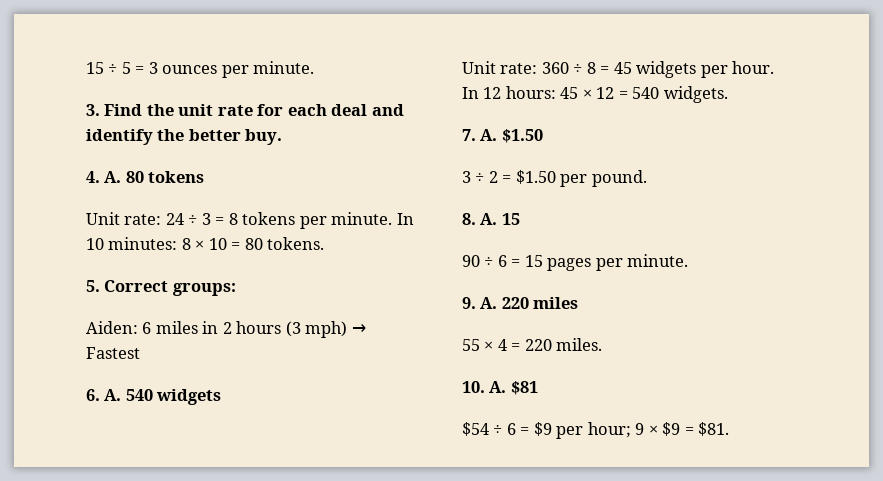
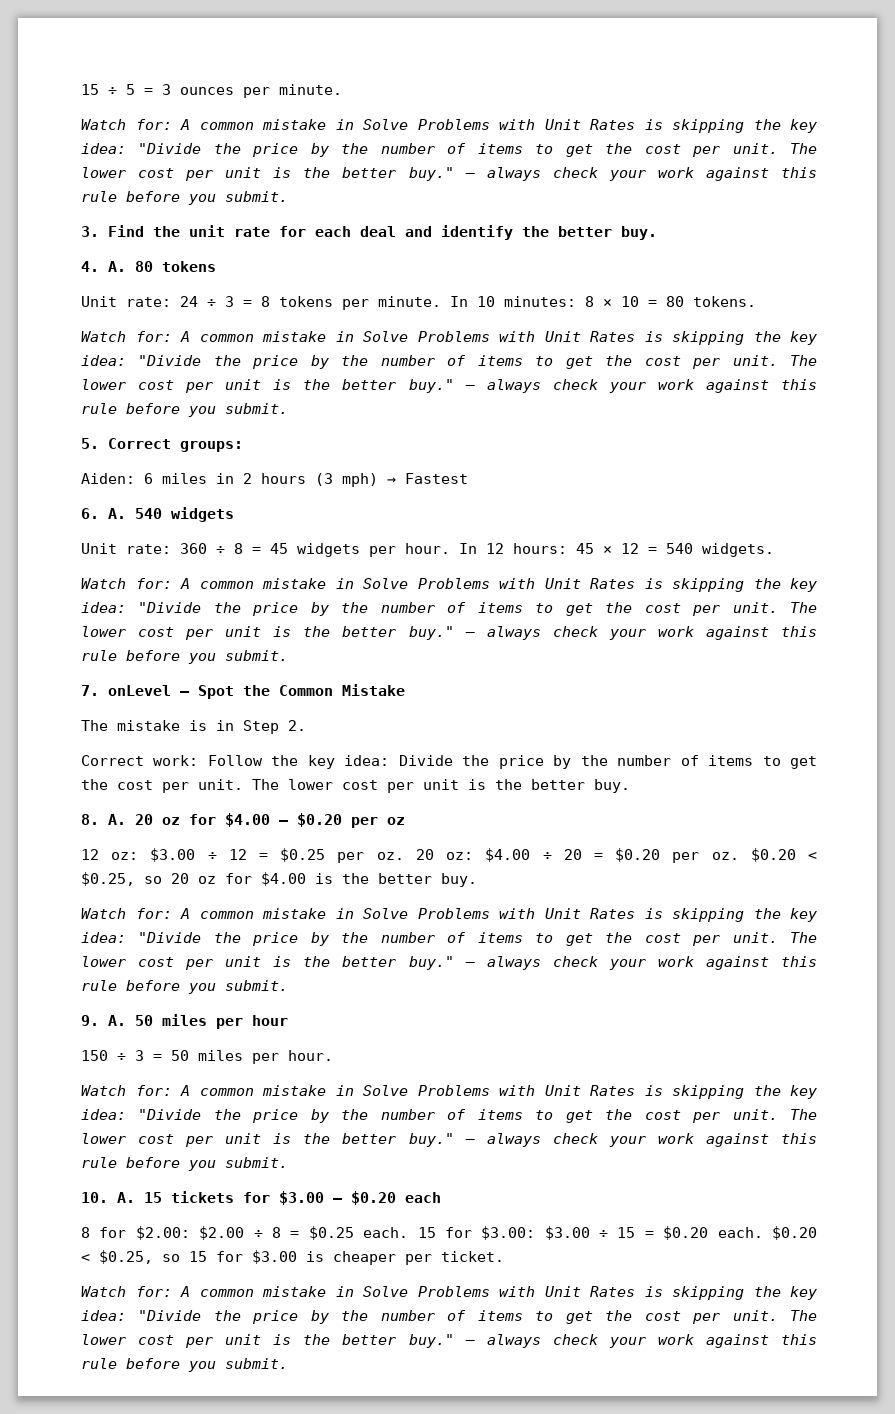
(315, 67) none -> [81,119,817,133] [81,143,817,157] [81,167,817,181] [81,191,288,205] // Watch for: A common mistake in Solve Problems with Unit Rates is skipping the key idea: "Divide the price by the number of items to get the cost per unit. The lower cost per unit is the better buy." — always check your work against this rule before you submit.
(325, 243) none -> [81,331,817,345] [81,355,817,369] [81,379,817,393] [81,403,288,417] // Watch for: A common mistake in Solve Problems with Unit Rates is skipping the key idea: "Divide the price by the number of items to get the cost per unit. The lower cost per unit is the better buy." — always check your work against this rule before you submit.
[462,129,543,143] [462,170,647,187] [462,213,520,225] [462,254,689,271] 7. A. $1.50 // 3 ÷ 2 = $1.50 per pound. // 8. A. 15 // 90 ÷ 6 = 15 pages per minute. -> [81,578,817,592] [81,602,817,616] [81,626,817,640] [81,650,288,664] [81,684,405,699] [81,720,306,734] [81,755,817,769] [81,779,630,793] [81,813,405,828] [81,848,818,863] [81,872,477,887] [81,908,817,922] [81,932,817,946] [81,956,817,970] [81,980,288,994] Watch for: A common mistake in Solve Problems with Unit Rates is skipping the key idea: "Divide the price by the number of items to get the cost per unit. The lower cost per unit is the better buy." — always check your work against this rule before you submit. // 7. onLevel — Spot the Common Mistake // The mistake is in Step 2. // Correct work: Follow the key idea: Divide the price by the number of items to get the cost per unit. The lower cost per unit is the better buy. // 8. A. 20 oz for $4.00 — $0.20 per oz // 12 oz: $3.00 ÷ 12 = $0.25 per oz. 20 oz: $4.00 ÷ 20 = $0.20 per oz. $0.20 < $0.25, so 20 oz for $4.00 is the better buy. // Watch for: A common mistake in Solve Problems with Unit Rates is skipping the key idea: "Divide the price by the number of items to get the cost per unit. The lower cost per unit is the better buy." — always check your work against this rule before you submit.
[501,297,579,309] [462,338,603,351] [462,381,538,395] [462,422,730,439] 220 miles // 55 × 4 = 220 miles. // 10. A. $81 // $54 ÷ 6 = $9 per hour; 9 × $9 = $81. -> [135,1014,288,1029] [81,1050,333,1064] [81,1085,817,1099] [81,1109,817,1123] [81,1133,817,1147] [81,1157,288,1171] [81,1191,441,1205] [81,1226,818,1240] [81,1250,504,1265] [81,1286,817,1300] [81,1310,817,1324] [81,1334,817,1348] [81,1358,288,1372] 50 miles per hour // 150 ÷ 3 = 50 miles per hour. // Watch for: A common mistake in Solve Problems with Unit Rates is skipping the key idea: "Divide the price by the number of items to get the cost per unit. The lower cost per unit is the better buy." — always check your work against this rule before you submit. // 10. A. 15 tickets for $3.00 — $0.20 each // 8 for $2.00: $2.00 ÷ 8 = $0.25 each. 15 for $3.00: $3.00 ÷ 15 = $0.20 each. $0.20 < $0.25, so 15 for $3.00 is cheaper per ticket. // Watch for: A common mistake in Solve Problems with Unit Rates is skipping the key idea: "Divide the price by the number of items to get the cost per unit. The lower cost per unit is the better buy." — always check your work against this rule before you submit.

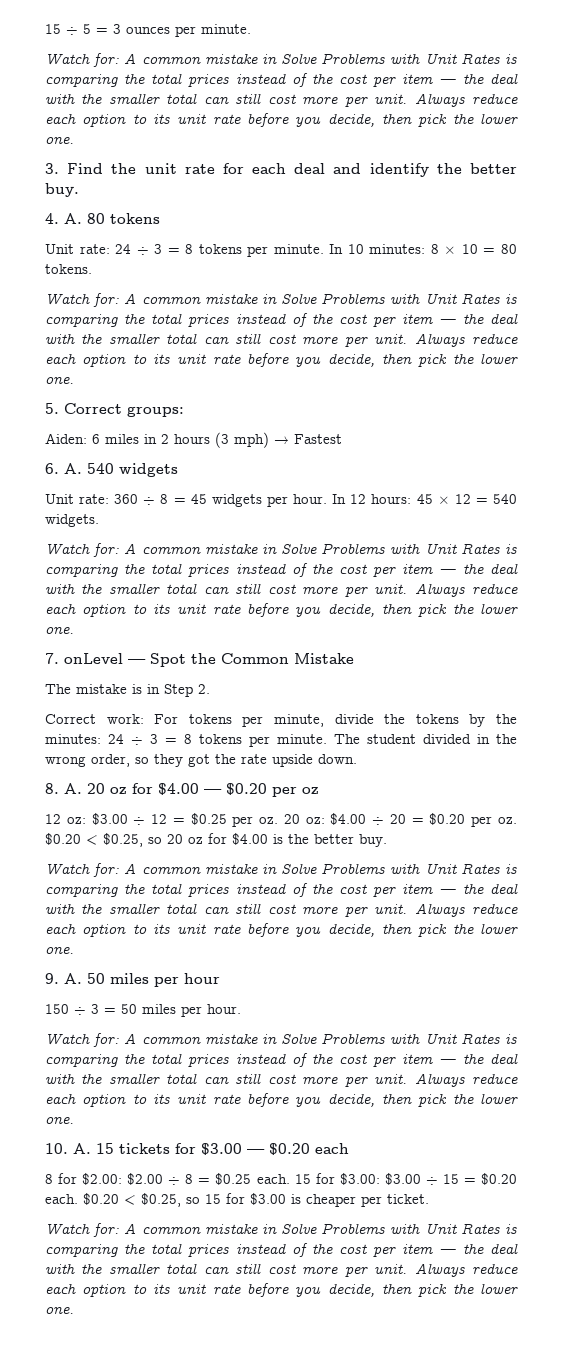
[672,119,817,133] [81,143,817,157] [81,167,817,181] [81,191,288,205] skipping the key idea: "Divide the price by the number of items to get the cost per unit. The lower cost per unit is the better buy." — always check your work against this rule before you submit. -> [45,73,518,87] [45,93,518,107] [45,113,518,127] [45,137,74,144] comparing the total prices instead of the cost per item — the deal with the smaller total can still cost more per unit. Always reduce each option to its unit rate before you decide, then pick the lower one.
[672,331,817,345] [81,355,817,369] [81,379,817,393] [81,403,288,417] skipping the key idea: "Divide the price by the number of items to get the cost per unit. The lower cost per unit is the better buy." — always check your work against this rule before you submit. -> [45,313,518,327] [45,333,518,347] [45,353,518,367] [45,377,74,384] comparing the total prices instead of the cost per item — the deal with the smaller total can still cost more per unit. Always reduce each option to its unit rate before you decide, then pick the lower one.
[672,578,817,592] [81,602,817,616] [81,626,817,640] [81,650,288,664] skipping the key idea: "Divide the price by the number of items to get the cost per unit. The lower cost per unit is the better buy." — always check your work against this rule before you submit. -> [45,563,518,577] [45,583,518,597] [45,603,518,617] [45,627,74,634] comparing the total prices instead of the cost per item — the deal with the smaller total can still cost more per unit. Always reduce each option to its unit rate before you decide, then pick the lower one.
[207,755,817,769] [81,779,630,793] Follow the key idea: Divide the price by the number of items to get the cost per unit. The lower cost per unit is the better buy. -> [154,714,518,727] [45,734,517,747] [45,754,357,767] For tokens per minute, divide the tokens by the minutes: 24 ÷ 3 = 8 tokens per minute. The student divided in the wrong order, so they got the rate upside down.
[672,908,817,922] [81,932,817,946] [81,956,817,970] [81,980,288,994] skipping the key idea: "Divide the price by the number of items to get the cost per unit. The lower cost per unit is the better buy." — always check your work against this rule before you submit. -> [45,883,518,897] [45,903,518,917] [45,923,518,937] [45,947,74,954] comparing the total prices instead of the cost per item — the deal with the smaller total can still cost more per unit. Always reduce each option to its unit rate before you decide, then pick the lower one.
[672,1085,817,1099] [81,1109,817,1123] [81,1133,817,1147] [81,1157,288,1171] skipping the key idea: "Divide the price by the number of items to get the cost per unit. The lower cost per unit is the better buy." — always check your work against this rule before you submit. -> [45,1053,518,1067] [45,1073,518,1087] [45,1093,518,1107] [45,1117,74,1124] comparing the total prices instead of the cost per item — the deal with the smaller total can still cost more per unit. Always reduce each option to its unit rate before you decide, then pick the lower one.
[672,1286,817,1300] [81,1310,817,1324] [81,1334,817,1348] [81,1358,288,1372] skipping the key idea: "Divide the price by the number of items to get the cost per unit. The lower cost per unit is the better buy." — always check your work against this rule before you submit. -> [45,1243,518,1257] [45,1263,518,1277] [45,1283,518,1297] [45,1307,74,1314] comparing the total prices instead of the cost per item — the deal with the smaller total can still cost more per unit. Always reduce each option to its unit rate before you decide, then pick the lower one.

